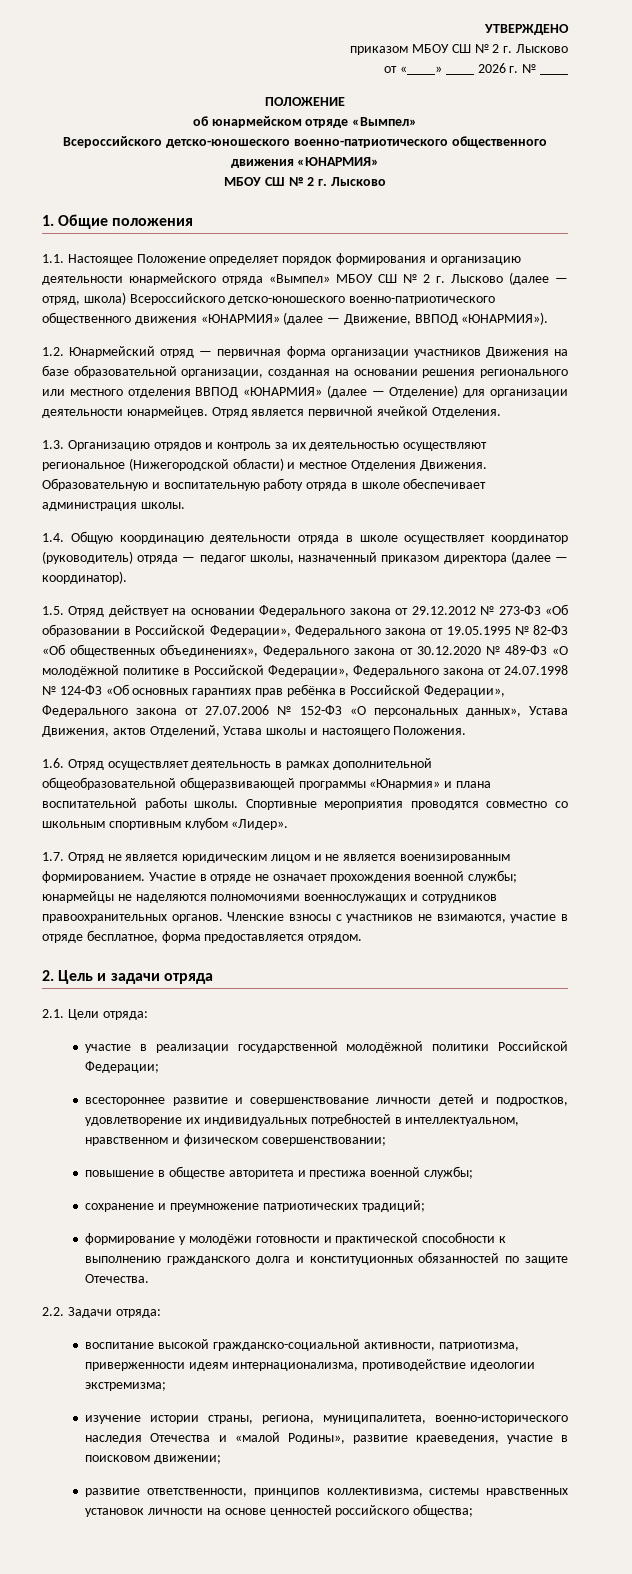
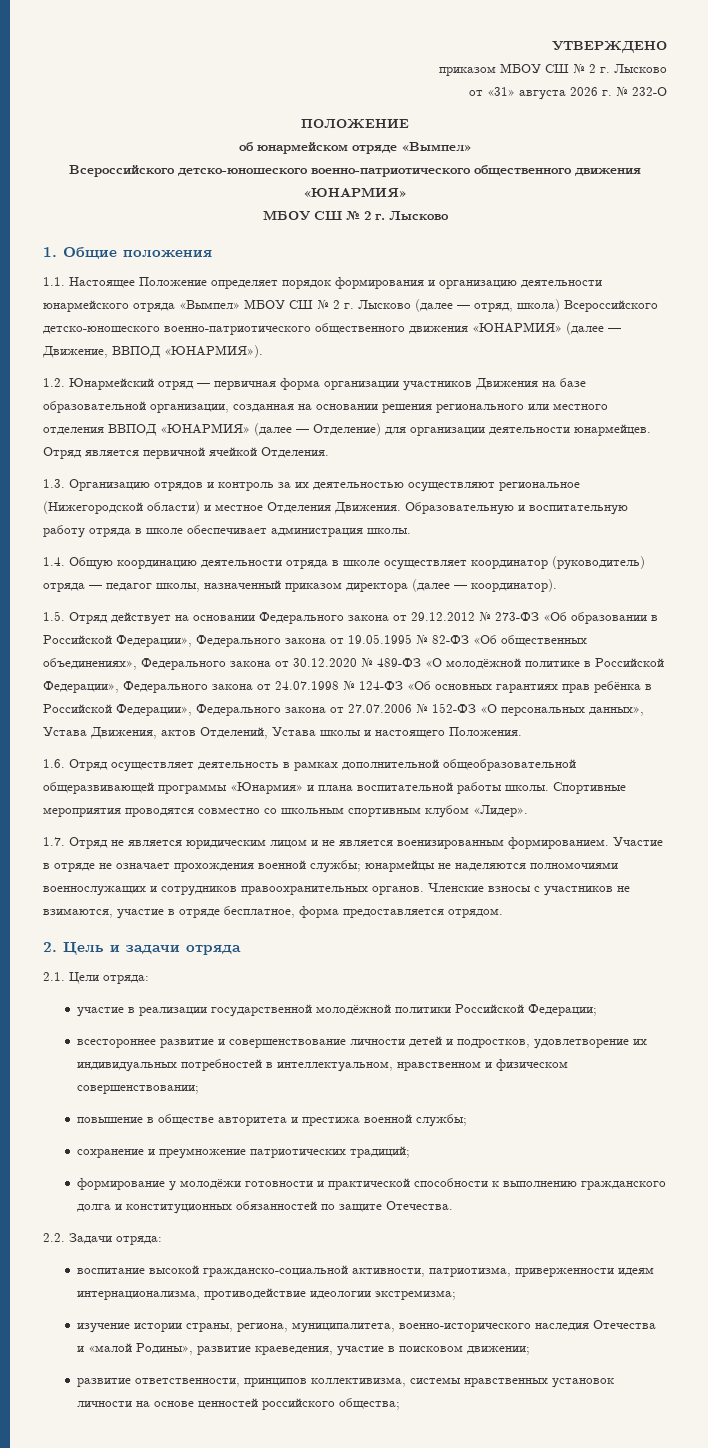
[400,66,474,75] «____» ____ -> [487,87,566,100] «31» августа
[539,73,568,75] ____ -> [632,87,667,96] 232-О

